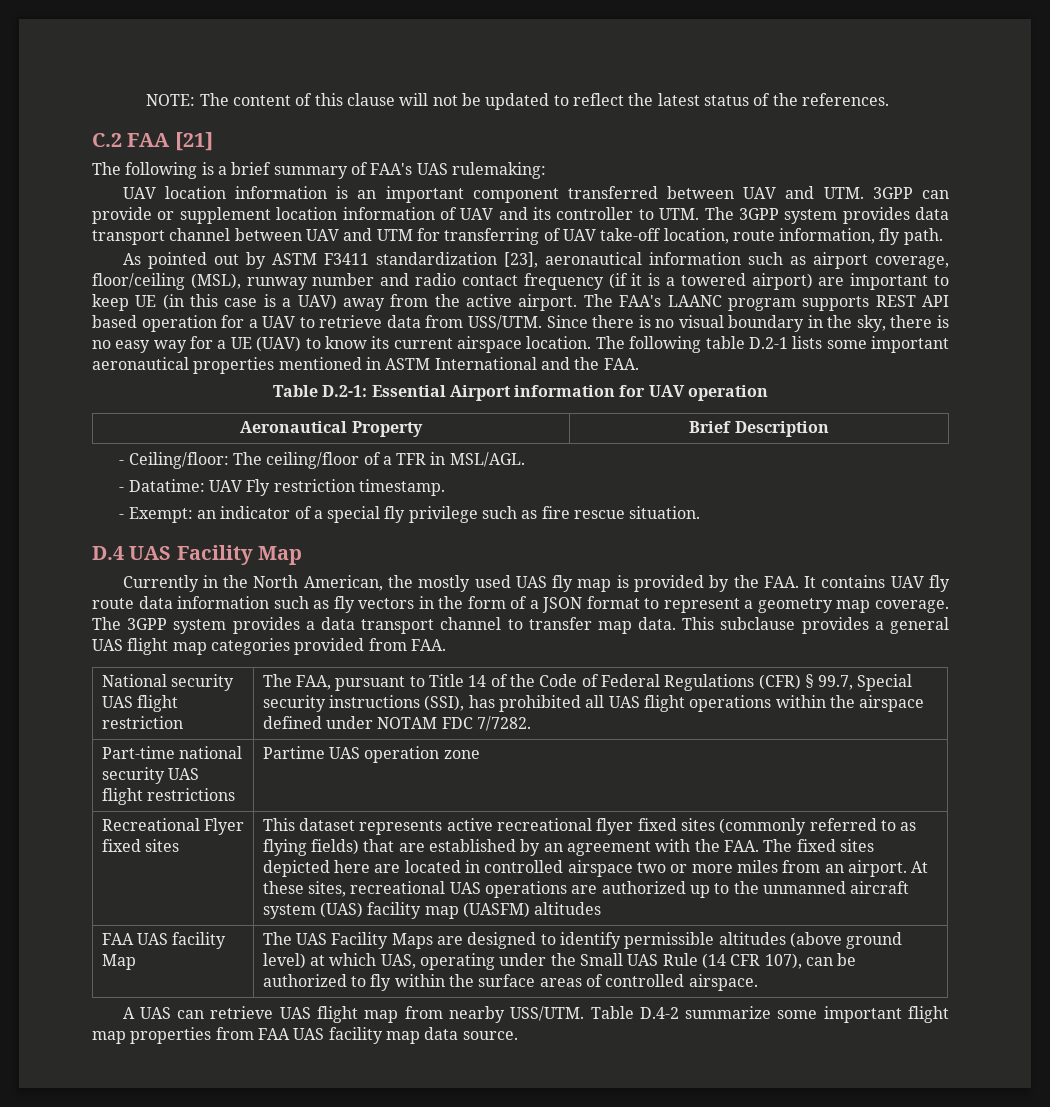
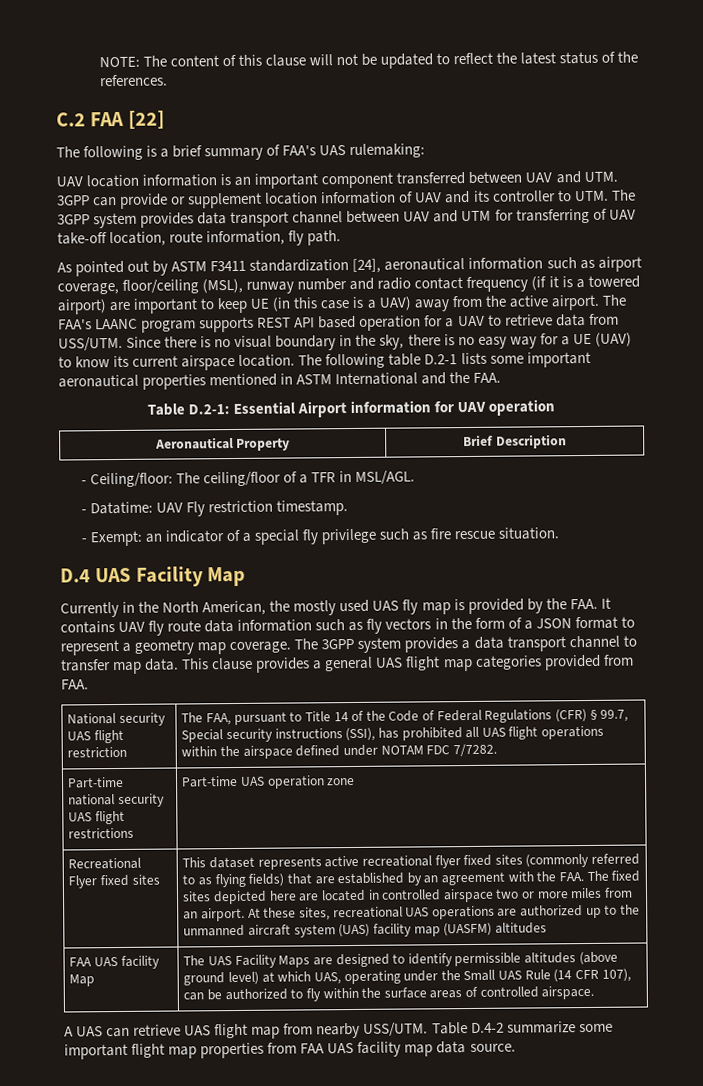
[174,132,213,151] [21] -> [127,110,165,129] [22]
[503,252,538,268] [23], -> [352,258,382,273] [24],
[720,617,796,630] subclause -> [211,657,254,671] clause
[262,746,325,759] Partime -> [181,775,239,788] Part-time

